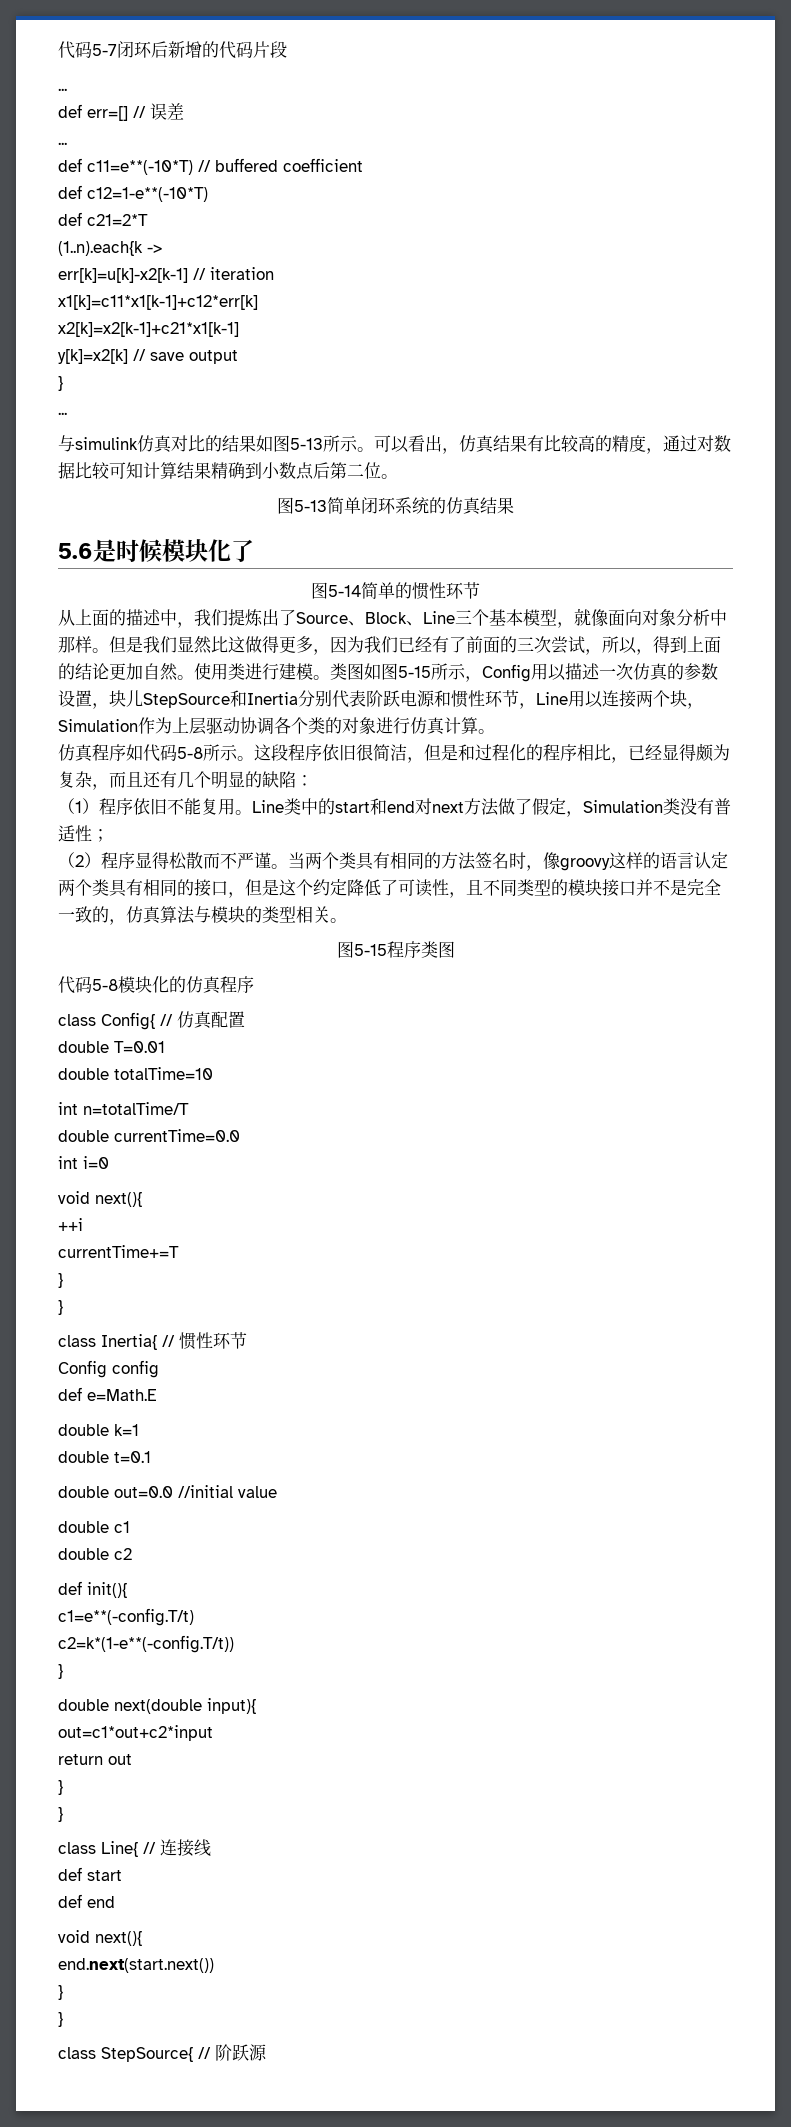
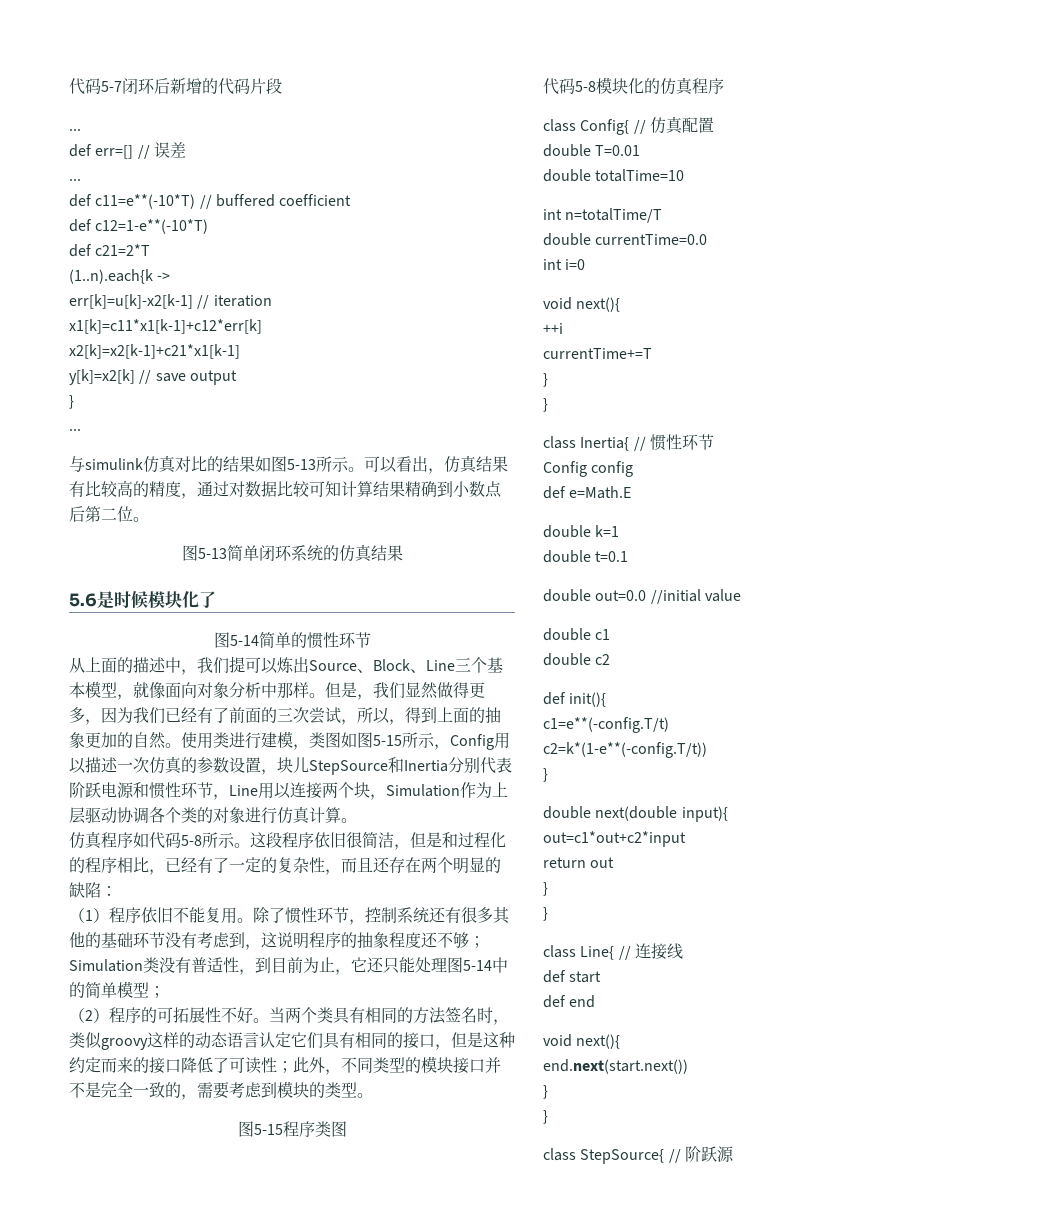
[245,609,296,626] 炼出了 -> [245,657,309,674] 可以炼出
(143, 644) none -> [357,694,373,700] ，
[211,636,245,653] 比这 -> (438, 690) none
[75,663,143,680] 结论更加 -> [485,707,501,723] [69,732,133,748] 抽象更加的
[313,675,330,680] 。 -> [293,744,309,750] ，
[662,743,730,762] [58,771,92,788] 显得颇为复杂 -> [197,857,325,873] 有了一定的复杂性
[160,771,194,788] 有几 -> [389,857,437,873] 存在两
[252,798,731,817] [58,825,92,842] Line类中的start和end对next方法做了假定，Simulation类没有普适性 -> [253,907,510,925] [69,932,485,950] [69,957,508,975] [69,981,149,998] 除了惯性环节，控制系统还有很多其他的基础环节没有考虑到，这说明程序的抽象程度还不够；Simulation类没有普适性，到目前为止，它还只能处理图5-14中的简单模型
[135,852,271,870] 显得松散而不严谨 -> [141,1007,253,1023] 的可拓展性不好
[543,852,560,870] 像 -> [69,1032,102,1049] 类似
(660, 860) none -> [195,1032,228,1049] 动态
[58,879,109,896] 两个类 -> [291,1032,323,1049] 它们
[296,879,347,896] 个约定 -> [499,1032,515,1048] [69,1057,181,1074] 种约定而来的接口
[449,879,483,898] ，且 -> [277,1057,341,1075] ；此外，
[126,906,211,924] 仿真算法与 -> [197,1082,277,1099] 需要考虑到
[296,906,330,923] 相关 -> (357, 1090) none

